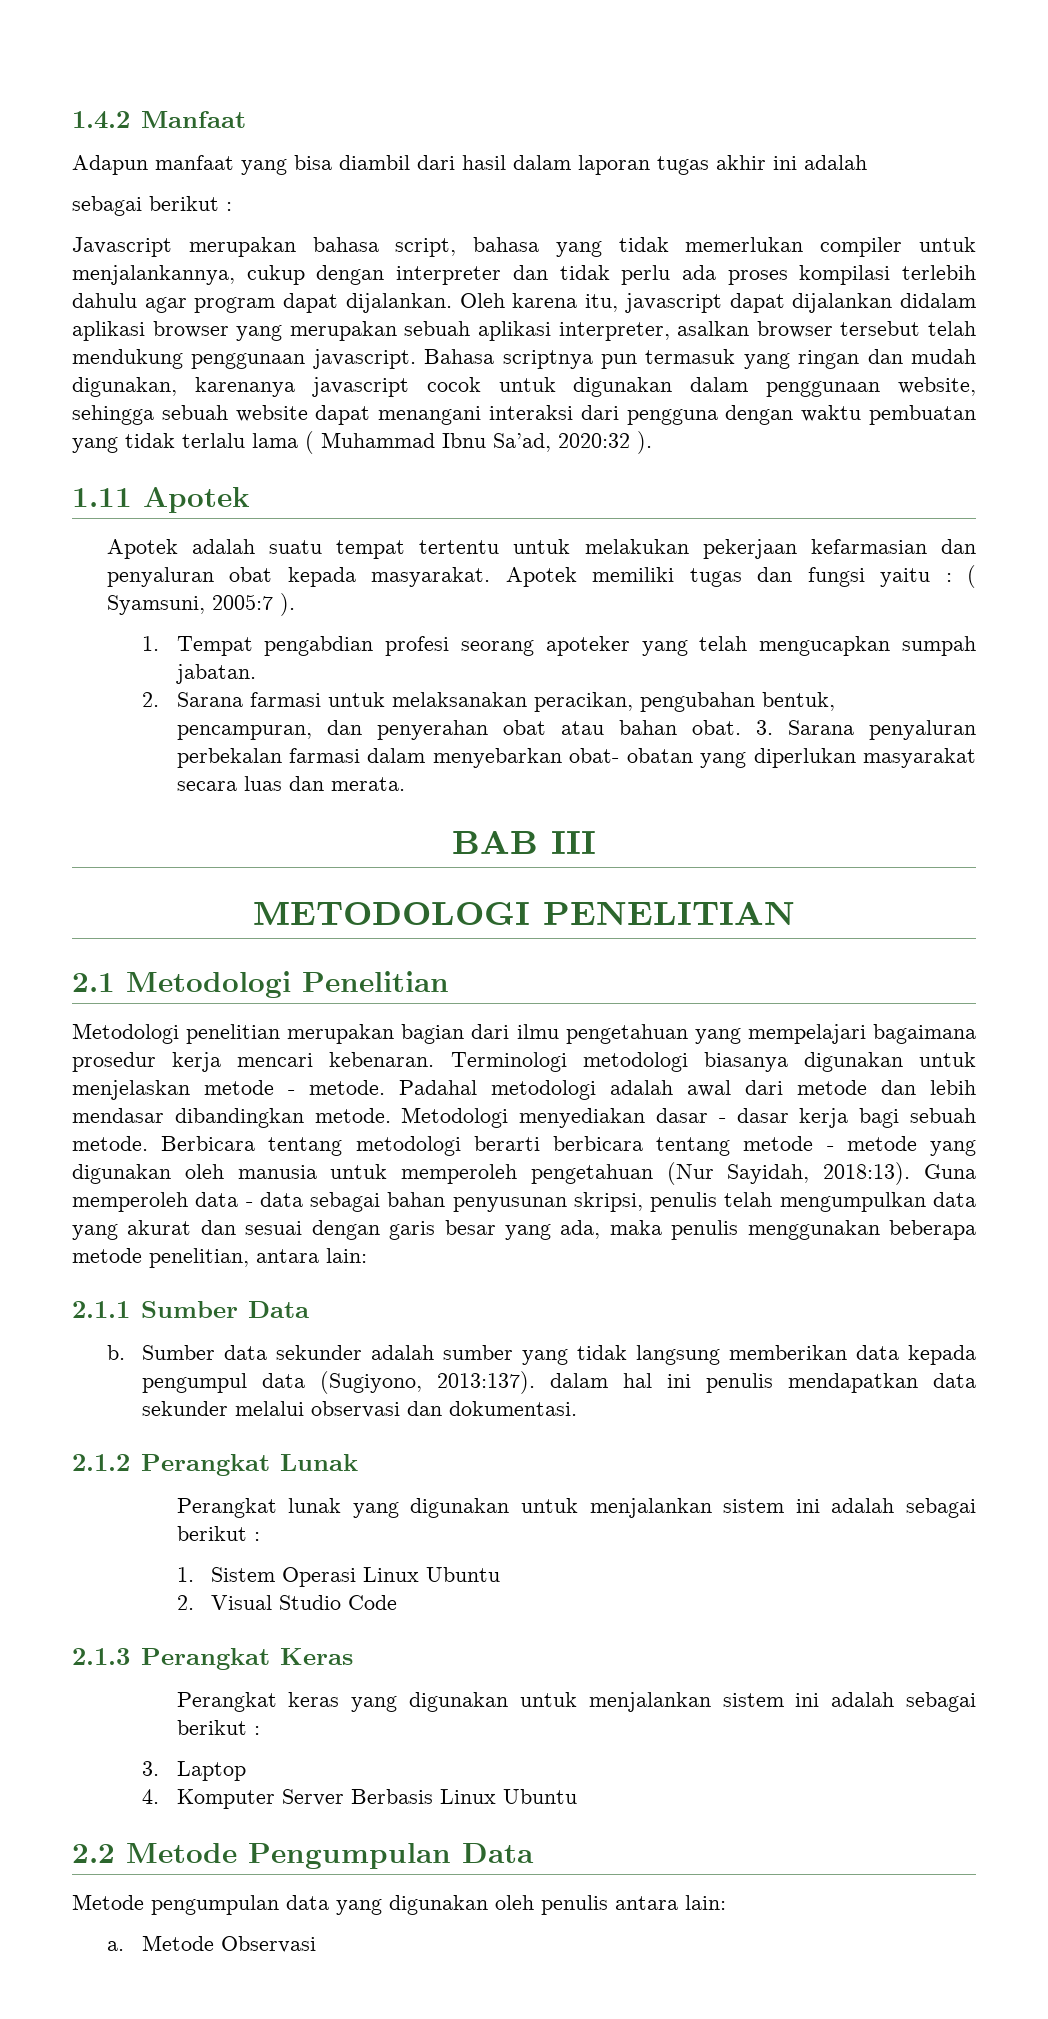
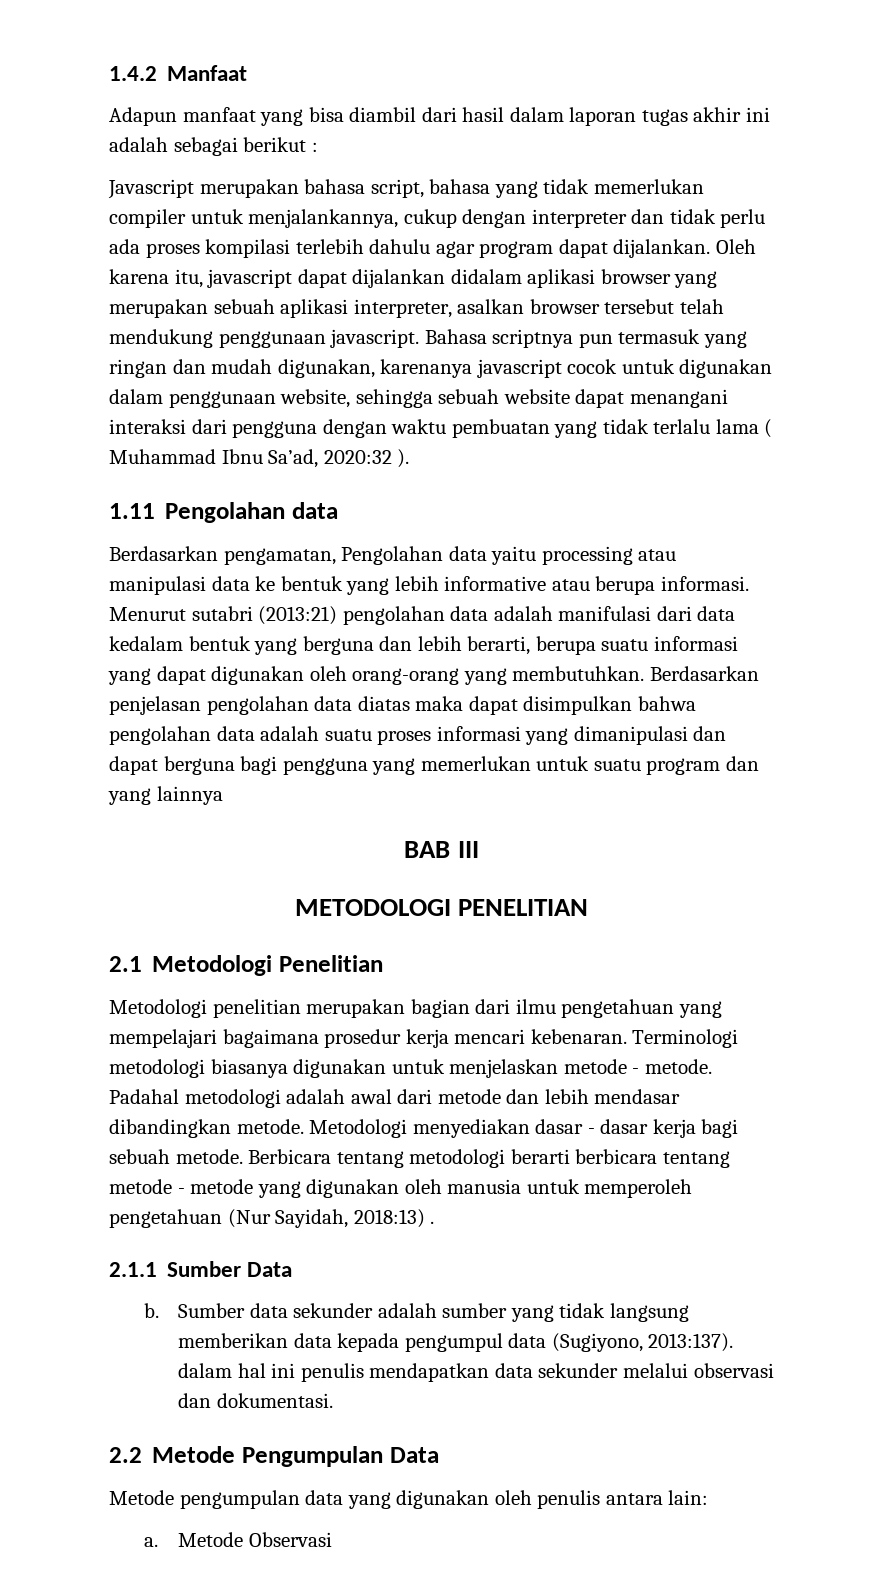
(867, 162) // -> (168, 144) none
[142,487,250,513] [106,539,976,559] [106,565,977,588] [106,593,295,616] [141,636,976,656] [175,664,256,684] [141,692,835,712] [176,720,976,740] [176,748,976,768] [176,776,405,791] Apotek // Apotek adalah suatu tempat tertentu untuk melakukan pekerjaan kefarmasian dan penyaluran obat kepada masyarakat. Apotek memiliki tugas dan fungsi yaitu : ( Syamsuni, 2005:7 ). // 1. Tempat pengabdian profesi seorang apoteker yang telah mengucapkan sumpah jabatan. // 2. Sarana farmasi untuk melaksanakan peracikan, pengubahan bentuk, pencampuran, dan penyerahan obat atau bahan obat. 3. Sarana penyaluran perbekalan farmasi dalam menyebarkan obat- obatan yang diperlukan masyarakat secara luas dan merata. -> [165,502,338,523] [109,546,677,565] [109,576,749,595] [109,606,736,625] [109,636,738,655] [108,666,759,685] [109,696,696,715] [109,726,727,745] [109,756,759,775] [108,786,223,805] Pengolahan data // Berdasarkan pengamatan, Pengolahan data yaitu processing atau manipulasi data ke bentuk yang lebih informative atau berupa informasi. Menurut sutabri (2013:21) pengolahan data adalah manifulasi dari data kedalam bentuk yang berguna dan lebih berarti, berupa suatu informasi yang dapat digunakan oleh orang-orang yang membutuhkan. Berdasarkan penjelasan pengolahan data diatas maka dapat disimpulkan bahwa pengolahan data adalah suatu proses informasi yang dimanipulasi dan dapat berguna bagi pengguna yang memerlukan untuk suatu program dan yang lainnya
[823,1162,977,1185] [72,1192,976,1212] [72,1220,976,1240] [72,1248,367,1268] 2018:13). Guna memperoleh data - data sebagai bahan penyusunan skripsi, penulis telah mengumpulkan data yang akurat dan sesuai dengan garis besar yang ada, maka penulis menggunakan beberapa metode penelitian, antara lain: -> [353,1209,435,1228] 2018:13) .
[72,1454,358,1476] [176,1498,976,1518] [176,1526,260,1541] [176,1567,501,1587] [176,1595,398,1610] [72,1648,353,1670] [176,1692,977,1712] [176,1720,260,1735] [141,1761,246,1781] [141,1789,577,1809] // 2.1.2 Perangkat Lunak // Perangkat lunak yang digunakan untuk menjalankan sistem ini adalah sebagai berikut : // 1. Sistem Operasi Linux Ubuntu // 2. Visual Studio Code // 2.1.3 Perangkat Keras // Perangkat keras yang digunakan untuk menjalankan sistem ini adalah sebagai berikut : // 3. Laptop // 4. Komputer Server Berbasis Linux Ubuntu -> (333, 1400) none

